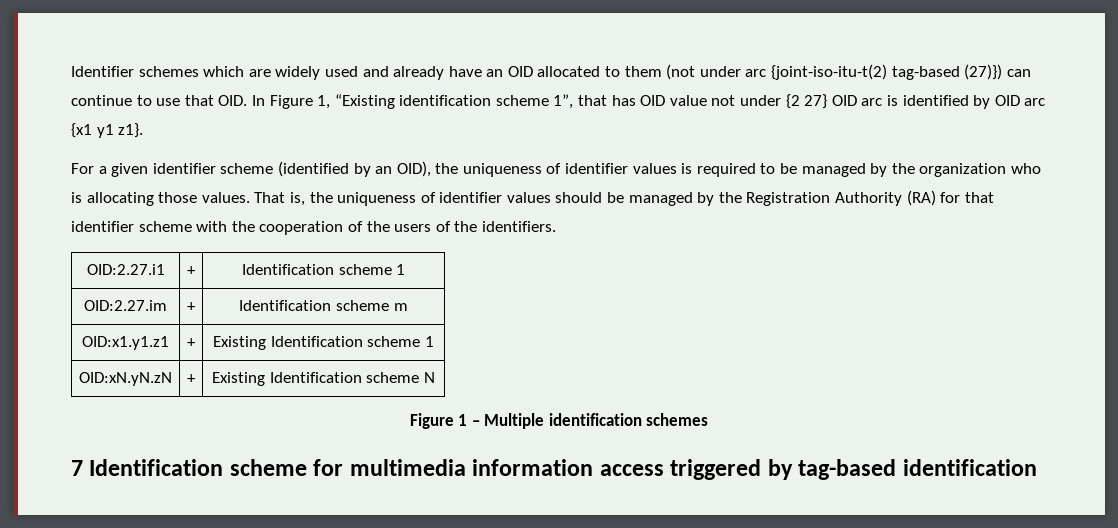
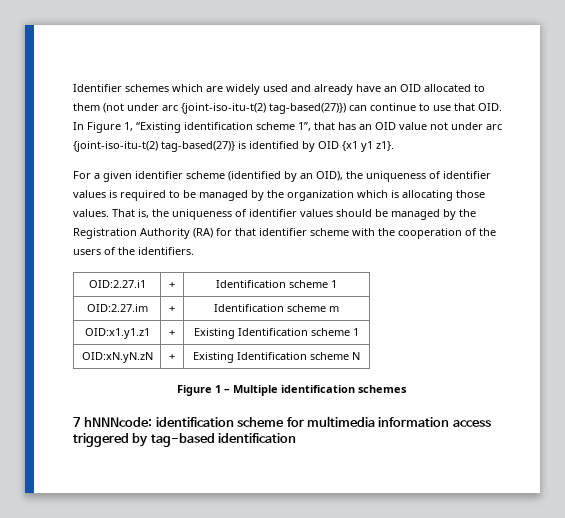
[891,64,1003,80] tag-based (27)}) -> [269,103,346,114] tag-based(27)})
(636, 100) none -> [359,124,372,130] an
[785,94,883,109] {2 27} OID arc -> [486,124,502,130] [73,141,235,152] arc {joint-iso-itu-t(2) tag-based(27)}
[1024,98,1046,106] arc -> (339, 145) none
[1010,163,1041,174] who -> [357,190,388,198] which
[89,459,224,476] Identification -> [84,417,234,427] hNNNcode: identification

